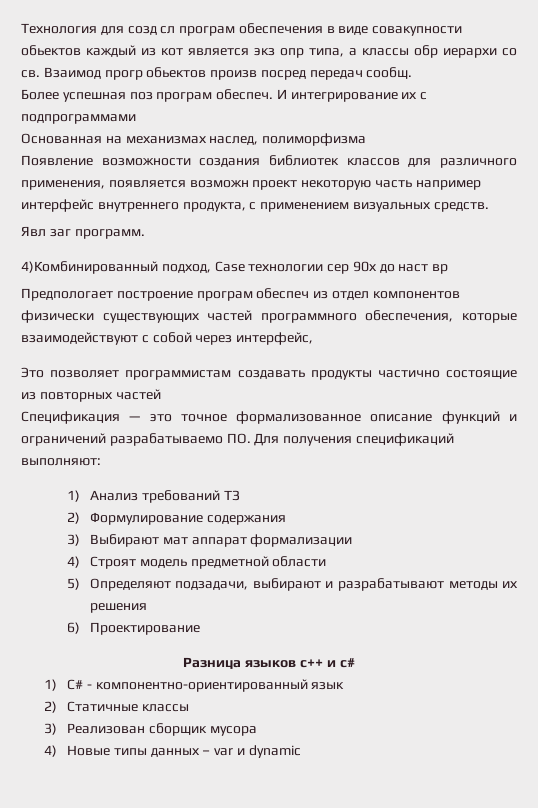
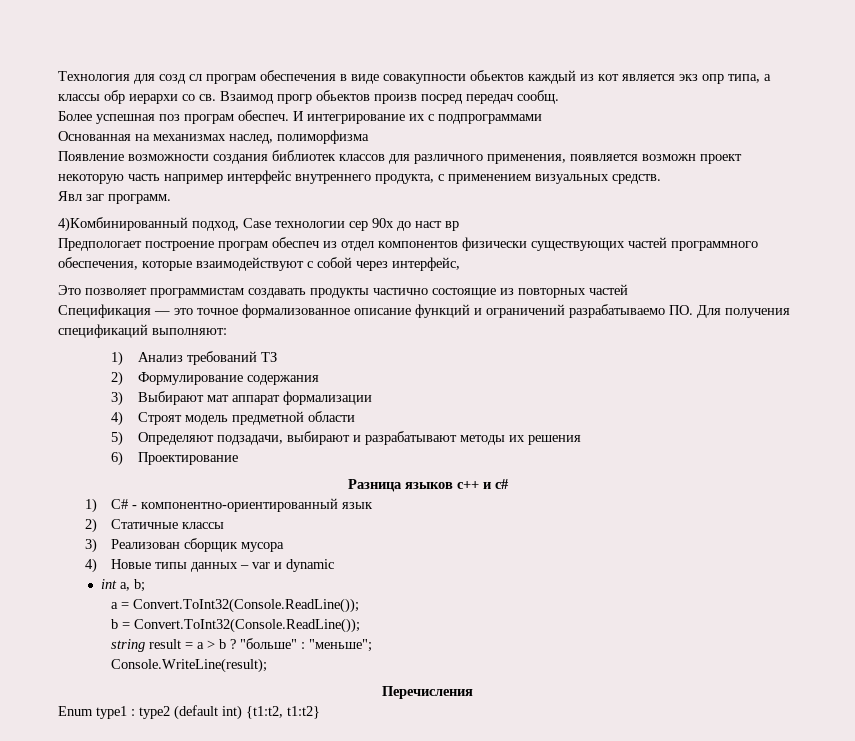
(301, 751) none -> [100,579,145,592] [111,598,360,613] [111,618,361,633] [111,638,373,652] [111,658,268,673] [382,686,473,699] [58,705,320,720] // int a, b; // a = Convert.ToInt32(Console.ReadLine()); // b = Convert.ToInt32(Console.ReadLine()); // string result = a > b ? "больше" : "меньше"; // Console.WriteLine(result); // Перечисления // Enum type1 : type2 (default int) {t1:t2, t1:t2}

